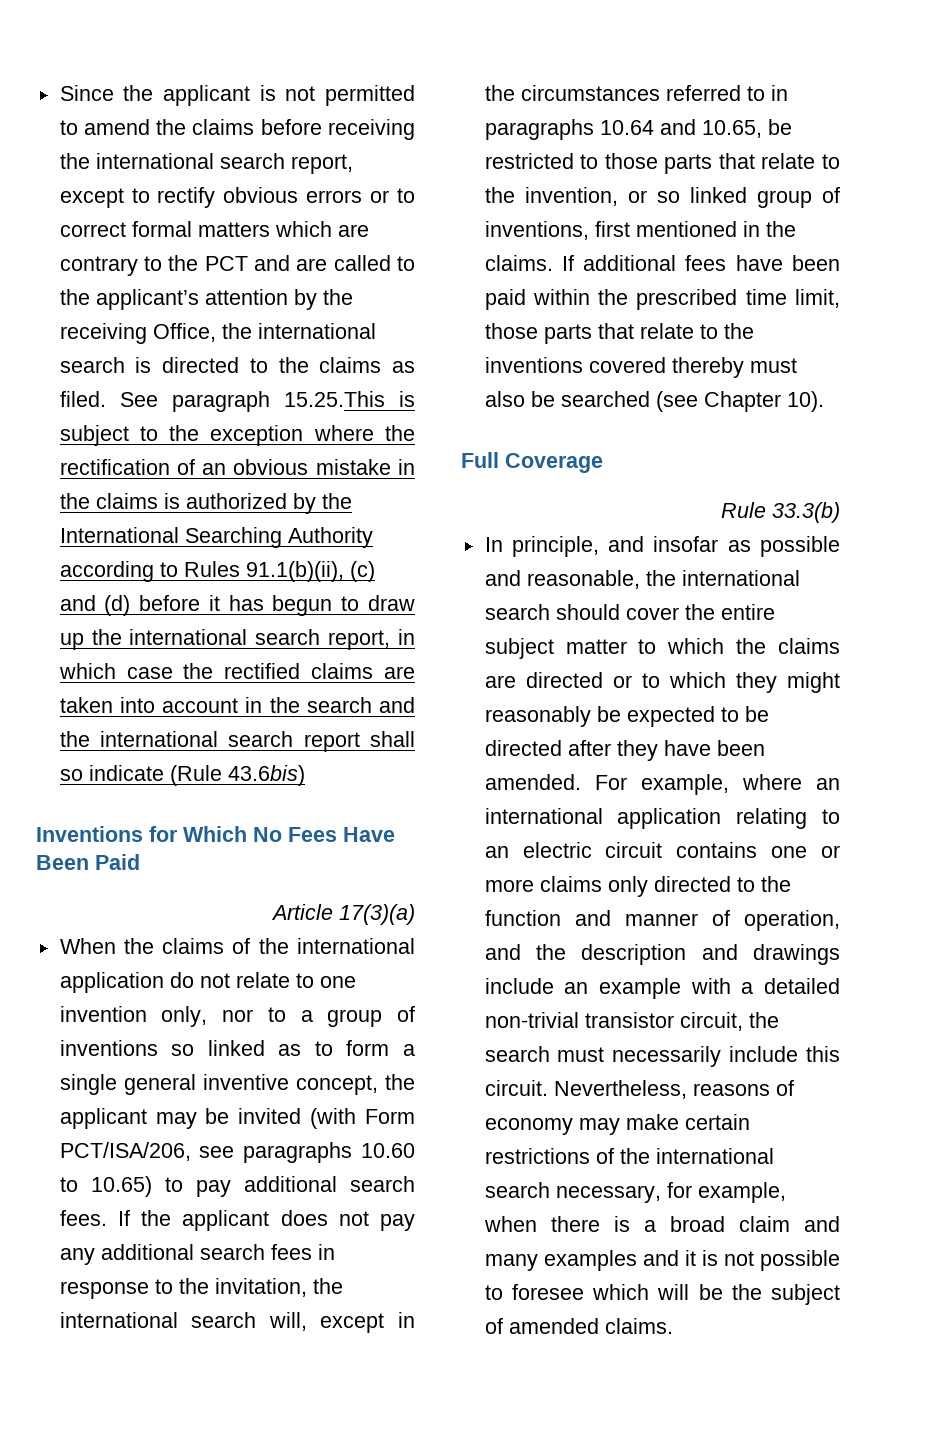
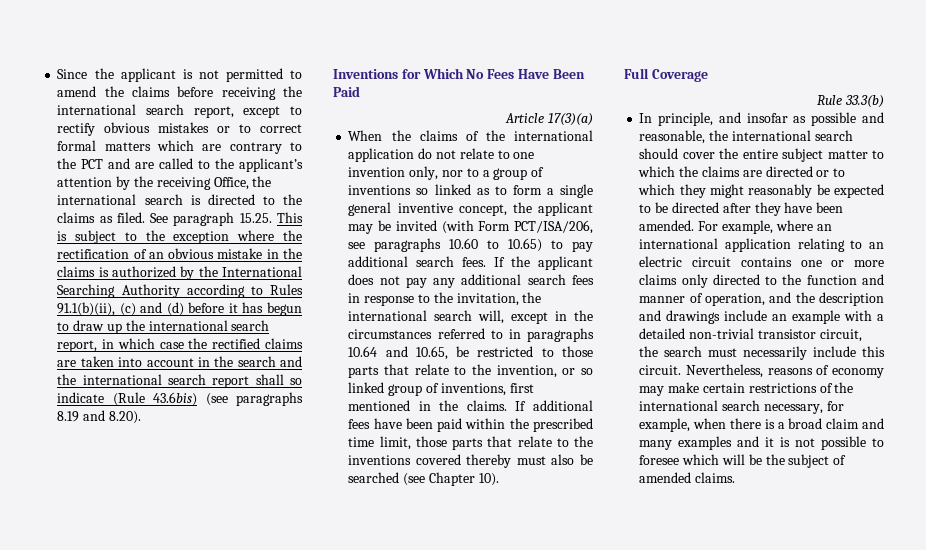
[306,190,363,203] errors -> [158,122,210,133] mistakes
[283,391,385,407] 15.25.This -> [239,212,303,223] 15.25. This
(305, 775) none -> [205,392,303,406] [57,410,141,424] (see paragraphs 8.19 and 8.20).

